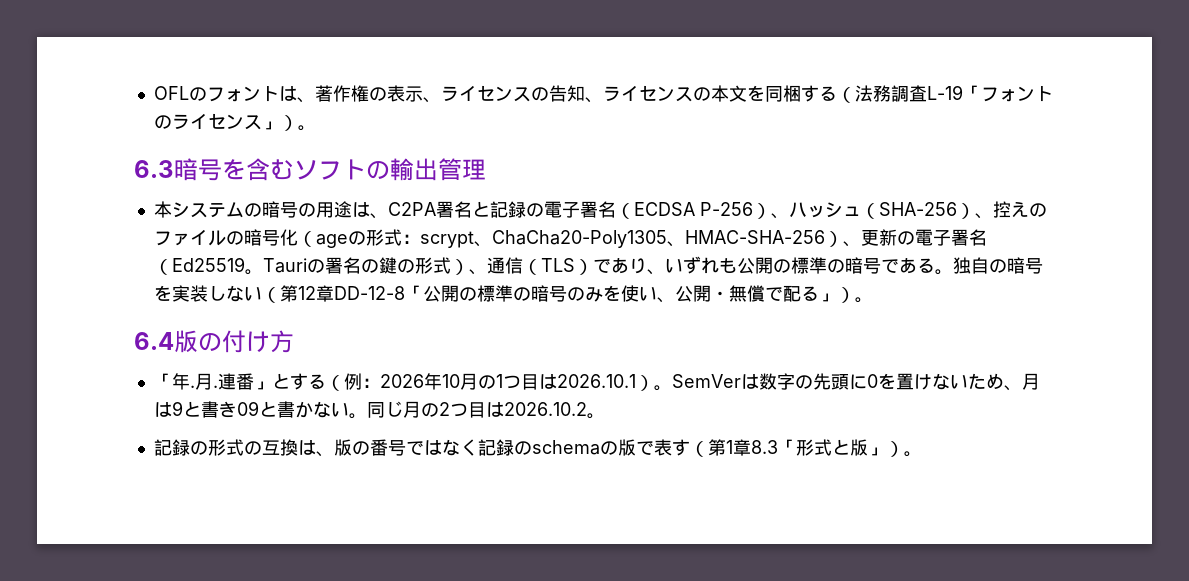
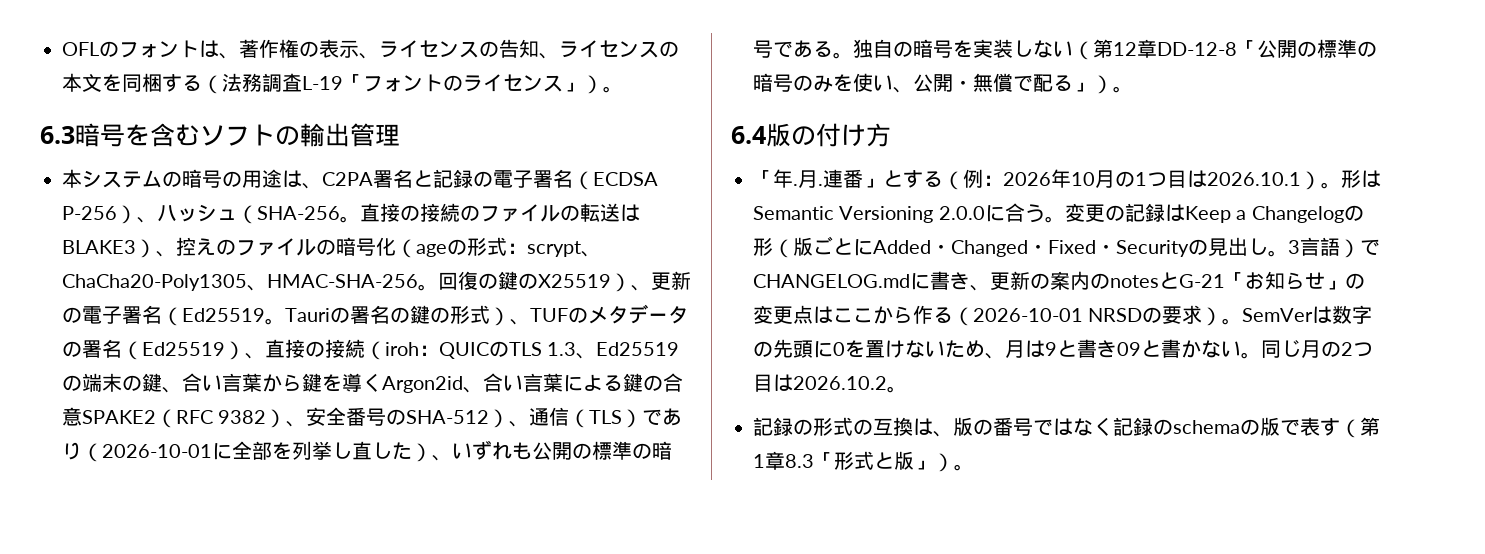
(957, 209) none -> [340,203,640,223] [62,240,136,254] 。直接の接続のファイルの転送はBLAKE3
(825, 237) none -> [418,271,611,291] 。回復の鍵のX25519
(487, 272) none -> [530,304,688,324] [62,339,680,360] [62,373,683,393] [62,407,530,428] TUFのメタデータの署名（Ed25519）、直接の接続（iroh：QUICのTLS 1.3、Ed25519の端末の鍵、合い言葉から鍵を導くArgon2id、合い言葉による鍵の合意SPAKE2（RFC 9382）、安全番号のSHA-512）、
(647, 266) none -> [82,441,432,462] （2026-10-01に全部を列挙し直した）
(672, 388) none -> [1341,169,1381,188] [753,203,1364,223] [753,236,1380,258] [753,271,1365,291] [753,305,1243,326] 形はSemantic Versioning 2.0.0に合う。変更の記録はKeep a Changelogの形（版ごとにAdded・Changed・Fixed・Securityの見出し。3言語）でCHANGELOG.mdに書き、更新の案内のnotesとG-21「お知らせ」の変更点はここから作る（2026-10-01 NRSDの要求）。

